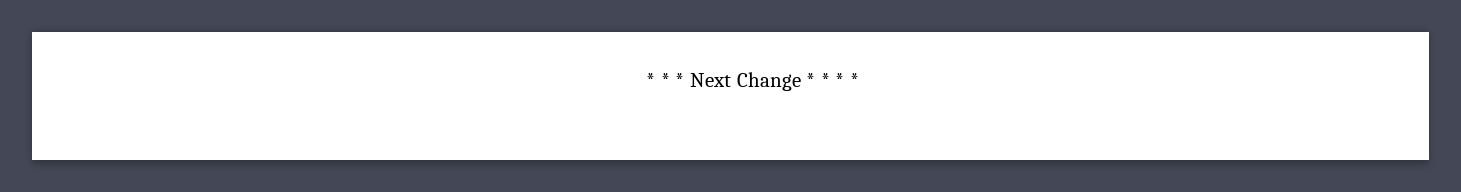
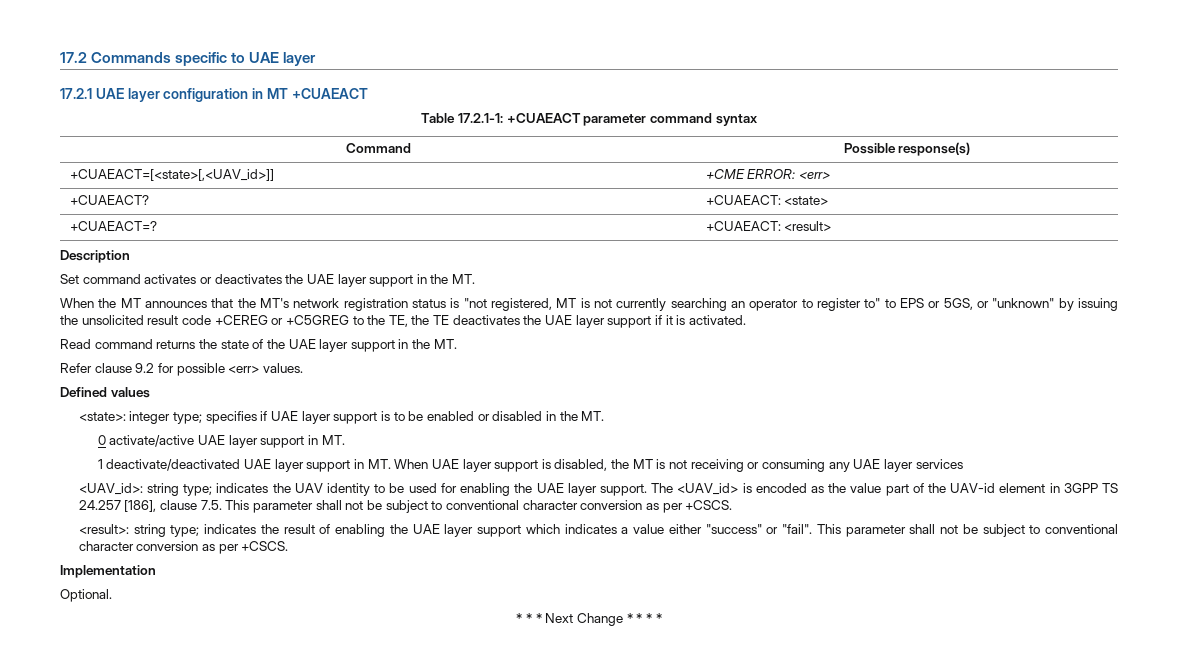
(646, 80) none -> [60,52,317,66] [60,88,368,102] [421,113,757,126] [346,143,411,153] [843,142,971,156] [69,169,274,181] [705,169,830,179] [69,195,149,205] [705,195,829,205] [69,221,157,231] [705,221,832,231] [60,250,130,263] [60,274,476,287] [60,298,1119,311] [60,315,746,328] [60,339,457,352] [60,363,303,376] [60,387,150,398] [78,411,605,424] [97,435,345,448] [97,459,963,472] [78,483,1118,496] [78,500,733,513] [78,524,1118,537] [78,541,289,554] [60,565,156,578] [60,589,112,602] 17.2 Commands specific to UAE layer // 17.2.1 UAE layer configuration in MT +CUAEACT // Table 17.2.1-1: +CUAEACT parameter command syntax // Command | Possible response(s) // +CUAEACT=[<state>[,<UAV_id>]] | +CME ERROR: <err> // +CUAEACT? | +CUAEACT: <state> // +CUAEACT=? | +CUAEACT: <result> // Description // Set command activates or deactivates the UAE layer support in the MT. // When the MT announces that the MT's network registration status is "not registered, MT is not currently searching an operator to register to" to EPS or 5GS, or "unknown" by issuing the unsolicited result code +CEREG or +C5GREG to the TE, the TE deactivates the UAE layer support if it is activated. // Read command returns the state of the UAE layer support in the MT. // Refer clause 9.2 for possible <err> values. // Defined values // <state>: integer type; specifies if UAE layer support is to be enabled or disabled in the MT. // 0 activate/active UAE layer support in MT. // 1 deactivate/deactivated UAE layer support in MT. When UAE layer support is disabled, the MT is not receiving or consuming any UAE layer services // <UAV_id>: string type; indicates the UAV identity to be used for enabling the UAE layer support. The <UAV_id> is encoded as the value part of the UAV-id element in 3GPP TS 24.257 [186], clause 7.5. This parameter shall not be subject to conventional character conversion as per +CSCS. // <result>: string type; indicates the result of enabling the UAE layer support which indicates a value either "success" or "fail". This parameter shall not be subject to conventional character conversion as per +CSCS. // Implementation // Optional. //

